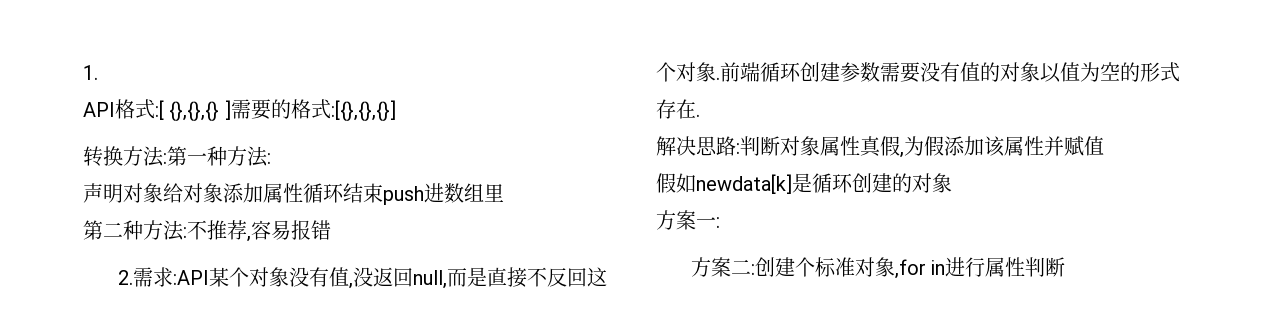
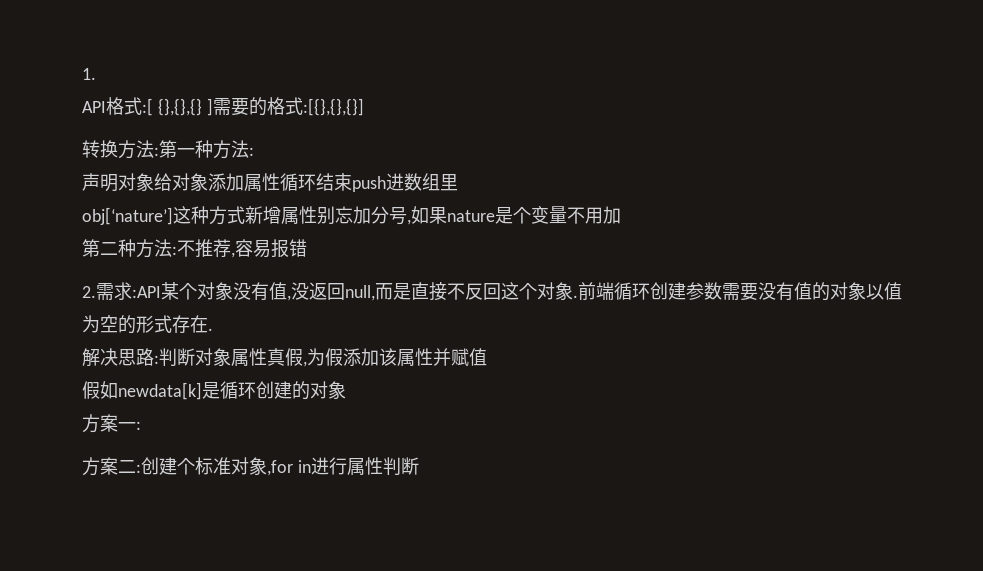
(504, 193) none -> [82,206,621,225] // obj[‘nature’]这种方式新增属性别忘加分号,如果nature是个变量不用加

